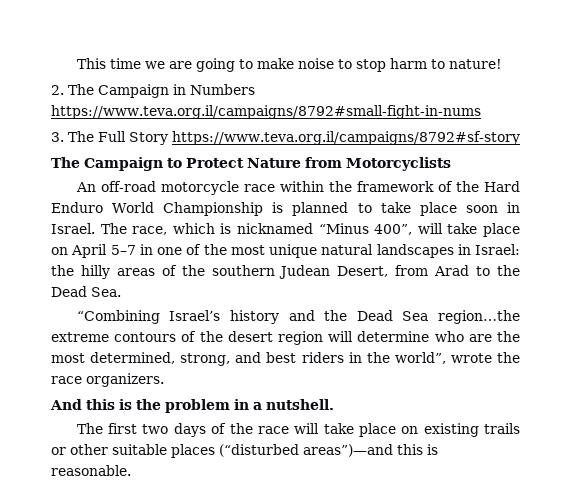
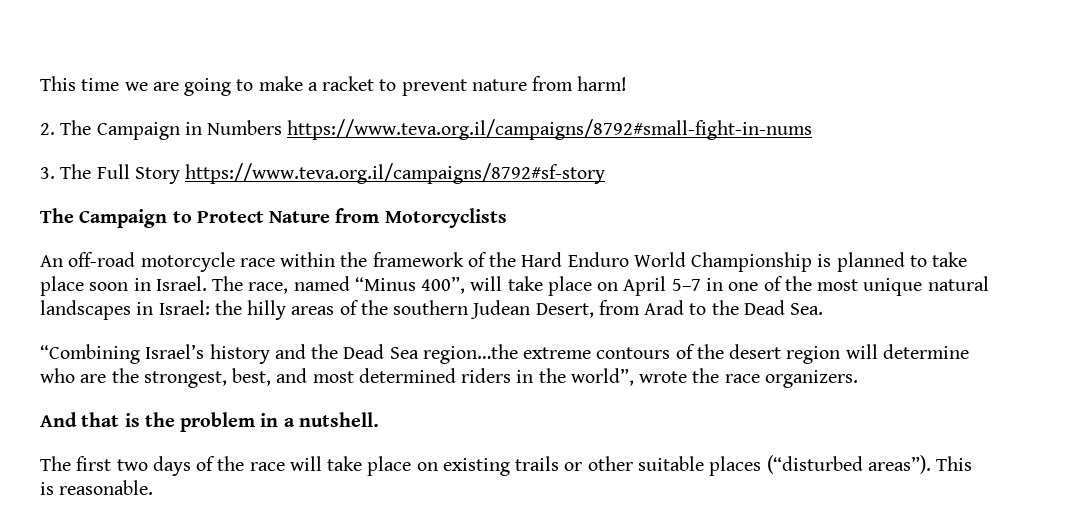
[297,58,502,72] noise to stop harm to nature! -> [307,76,628,96] a racket to prevent nature from harm!
[172,223,313,234] which is nicknamed -> [293,276,350,291] named
[51,352,297,366] most determined, strong, and best -> [143,368,456,388] strongest, best, and most determined
[86,399,115,410] this -> [81,412,120,427] that
[303,444,423,457] areas”)—and this -> [867,455,973,474] areas”). This

